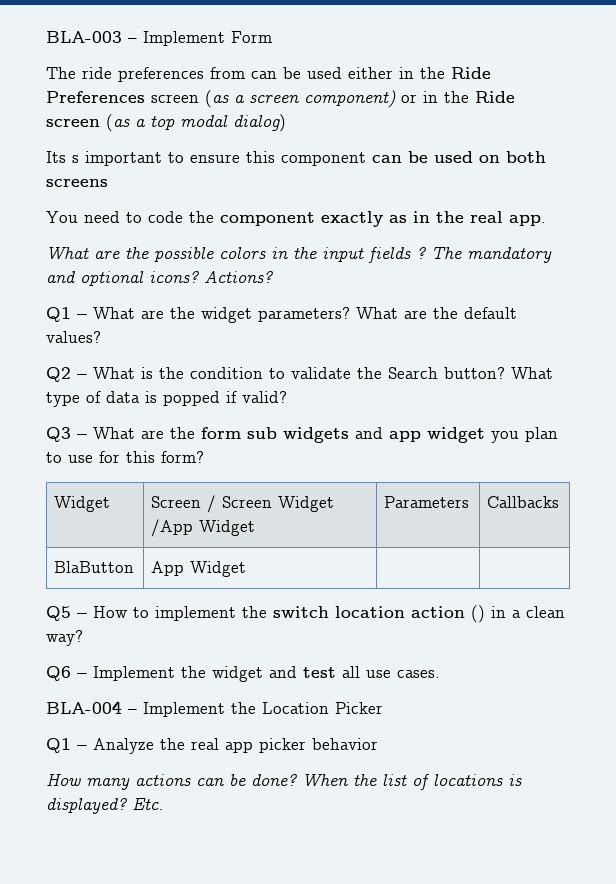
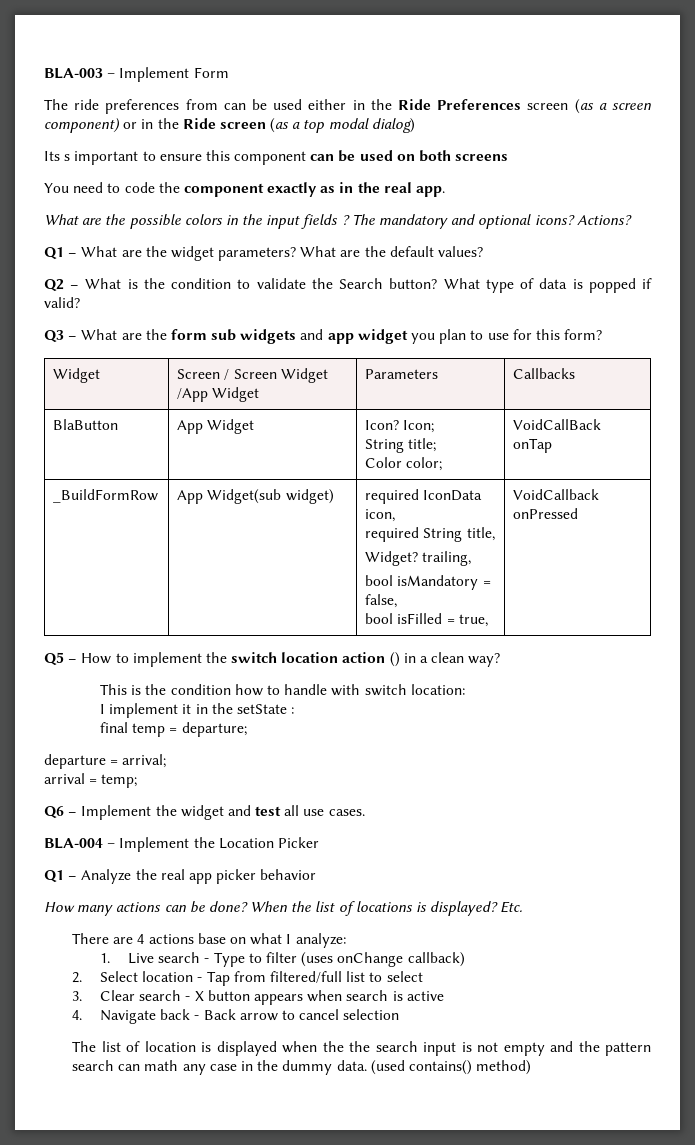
(247, 569) | -> [365,420,435,433] [365,438,437,453] [365,457,443,471] [513,419,602,430] [513,438,553,453] [53,489,159,503] [177,489,334,504] [365,489,483,504] [365,509,396,522] [365,527,495,542] [365,551,472,566] [365,575,491,590] [365,594,398,608] [365,613,488,627] [513,489,600,500] [513,508,579,519] Icon? Icon; // String title; // Color color; | VoidCallBack onTap // _BuildFormRow | App Widget(sub widget) | required IconData icon, // required String title, // Widget? trailing, // bool isMandatory = false, // bool isFilled = true, | VoidCallback onPressed
(83, 638) none -> [100,684,465,696] [100,703,295,718] [100,722,247,737] [44,754,167,769] [44,773,138,788] // This is the condition how to handle with switch location: // I implement it in the setState : // final temp = departure; // departure = arrival; // arrival = temp;
(164, 804) none -> [72,933,346,948] [100,952,465,967] [72,971,423,986] [72,990,444,1005] [72,1009,400,1024] [72,1041,651,1056] [72,1060,532,1075] // There are 4 actions base on what I analyze: // 1. Live search - Type to filter (uses onChange callback) // 2. Select location - Tap from filtered/full list to select // 3. Clear search - X button appears when search is active // 4. Navigate back - Back arrow to cancel selection // The list of location is displayed when the the search input is not empty and the pattern search can math any case in the dummy data. (used contains() method)

